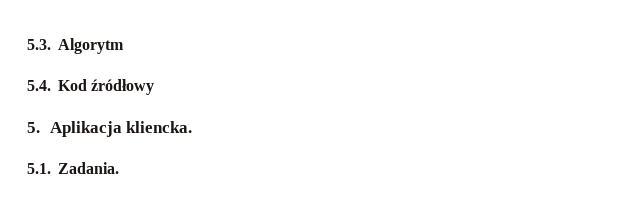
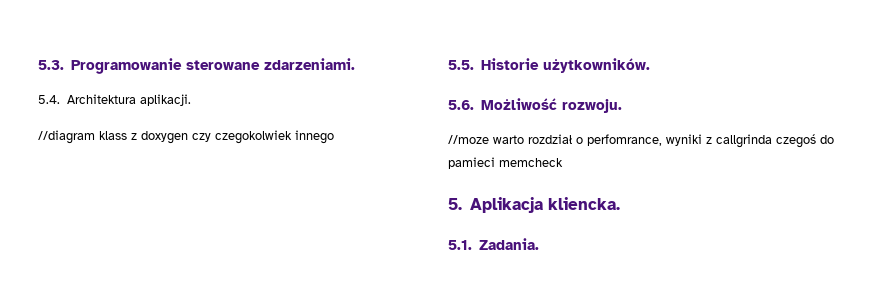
[57,38,124,54] [27,79,154,95] Algorytm // 5.4. Kod źródłowy -> [70,58,355,74] [38,94,191,106] [38,130,334,144] [448,58,650,73] [448,98,622,113] [448,134,834,148] [448,157,563,169] Programowanie sterowane zdarzeniami. // 5.4. Architektura aplikacji. // //diagram klass z doxygen czy czegokolwiek innego // 5.5. Historie użytkowników. // 5.6. Możliwość rozwoju. // //moze warto rozdział o perfomrance, wyniki z callgrinda czegoś do pamieci memcheck

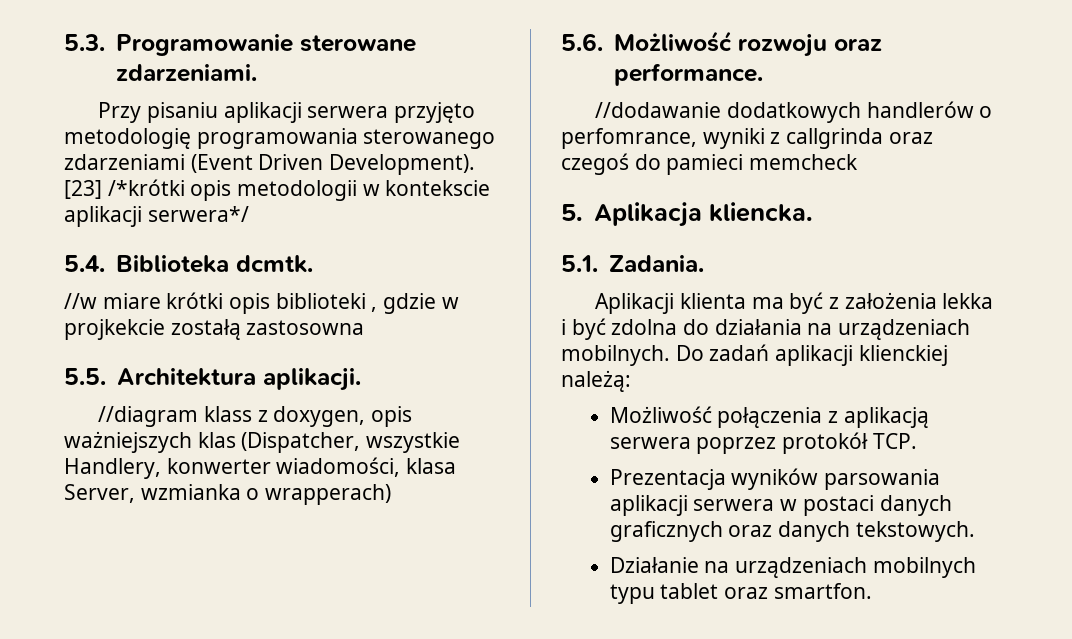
[38,95,60,104] 5.4. -> [98,102,475,123] [64,128,496,149] [64,154,476,175] [64,179,491,201] [64,206,249,227] [64,255,313,273] [64,292,459,314] [64,319,365,340] [64,368,106,385] Przy pisaniu aplikacji serwera przyjęto metodologię programowania sterowanego zdarzeniami (Event Driven Development). [23] /*krótki opis metodologii w kontekscie aplikacji serwera*/ // 5.4. Biblioteka dcmtk. // //w miare krótki opis biblioteki , gdzie w projkekcie zostałą zastosowna // 5.5.
[141,130,334,144] [448,58,650,73] [448,98,622,113] [448,134,572,144] doxygen czy czegokolwiek innego // 5.5. Historie użytkowników. // 5.6. Możliwość rozwoju. // //moze warto rozdział -> [273,406,412,427] [64,431,461,453] [64,457,457,479] [64,484,392,505] [561,31,882,57] [613,63,763,86] [595,101,974,123] doxygen, opis ważniejszych klas (Dispatcher, wszystkie Handlery, konwerter wiadomości, klasa Server, wzmianka o wrapperach) // 5.6. Możliwość rozwoju oraz performance. // //dodawanie dodatkowych handlerów
(772, 141) none -> [888,132,933,144] oraz
(539, 244) none -> [595,292,994,314] [561,318,971,340] [561,344,948,366] [561,370,631,392] [609,406,929,428] [609,432,917,454] [609,468,941,490] [609,495,952,516] [609,521,975,542] [609,557,976,578] [609,583,872,604] // Aplikacji klienta ma być z założenia lekka i być zdolna do działania na urządzeniach mobilnych. Do zadań aplikacji klienckiej należą: // Możliwość połączenia z aplikacją serwera poprzez protokół TCP. // Prezentacja wyników parsowania aplikacji serwera w postaci danych graficznych oraz danych tekstowych. // Działanie na urządzeniach mobilnych typu tablet oraz smartfon.

